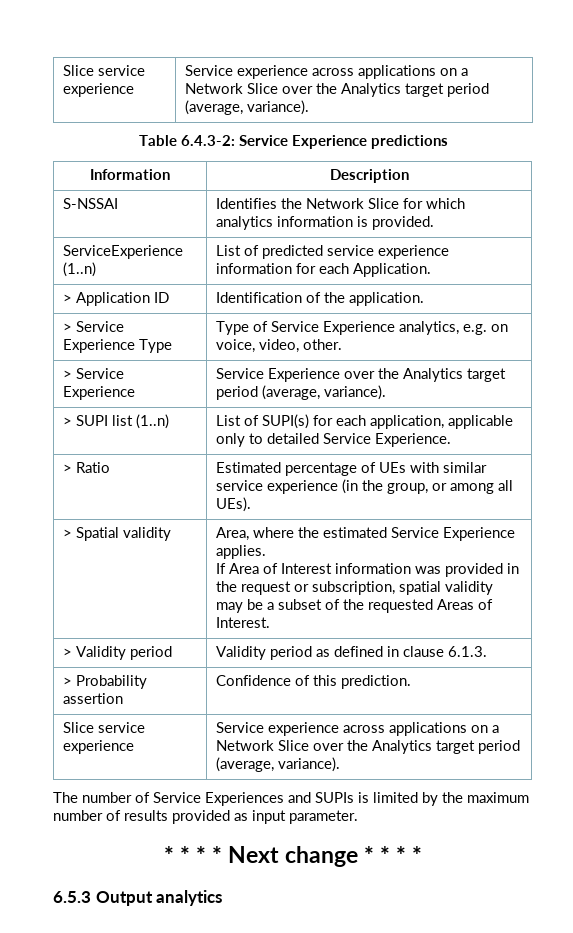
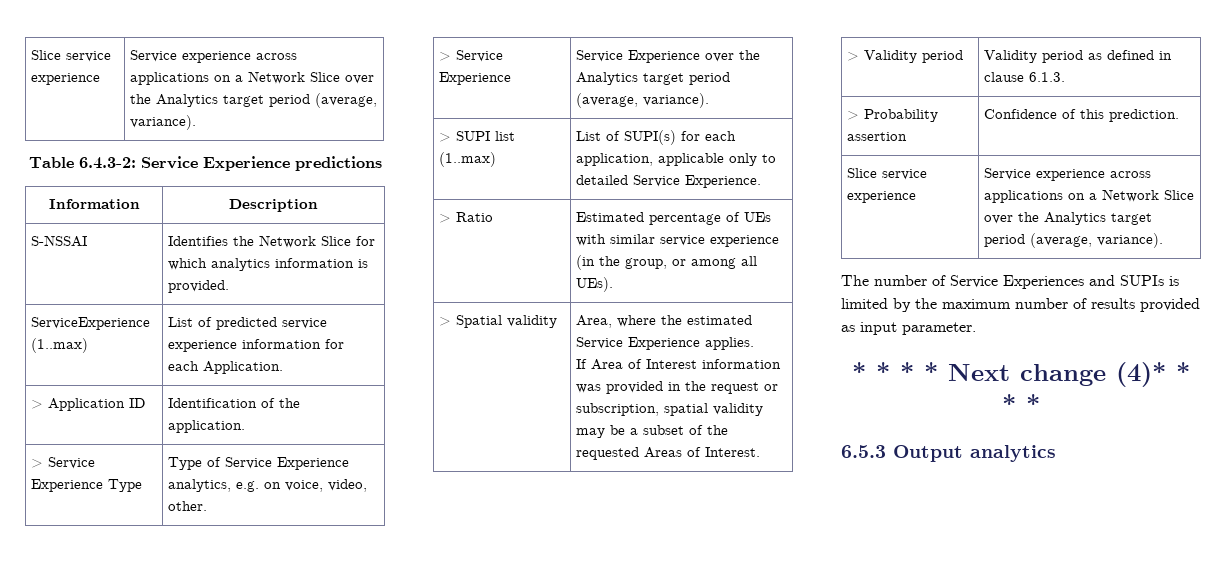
[63,262,97,277] (1..n) -> [31,338,89,353] (1..max)
[136,414,170,429] (1..n) -> [439,152,497,167] (1..max)
[364,846,375,863] * -> [1116,362,1166,387] (4)*

